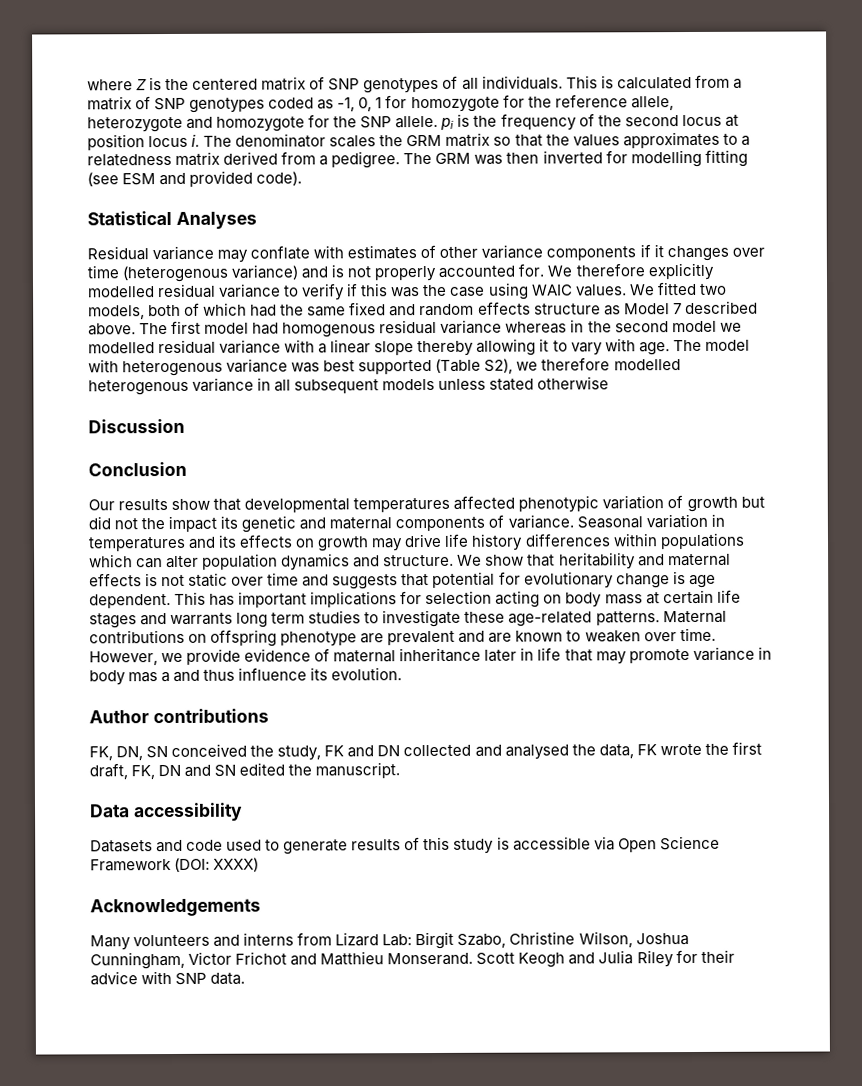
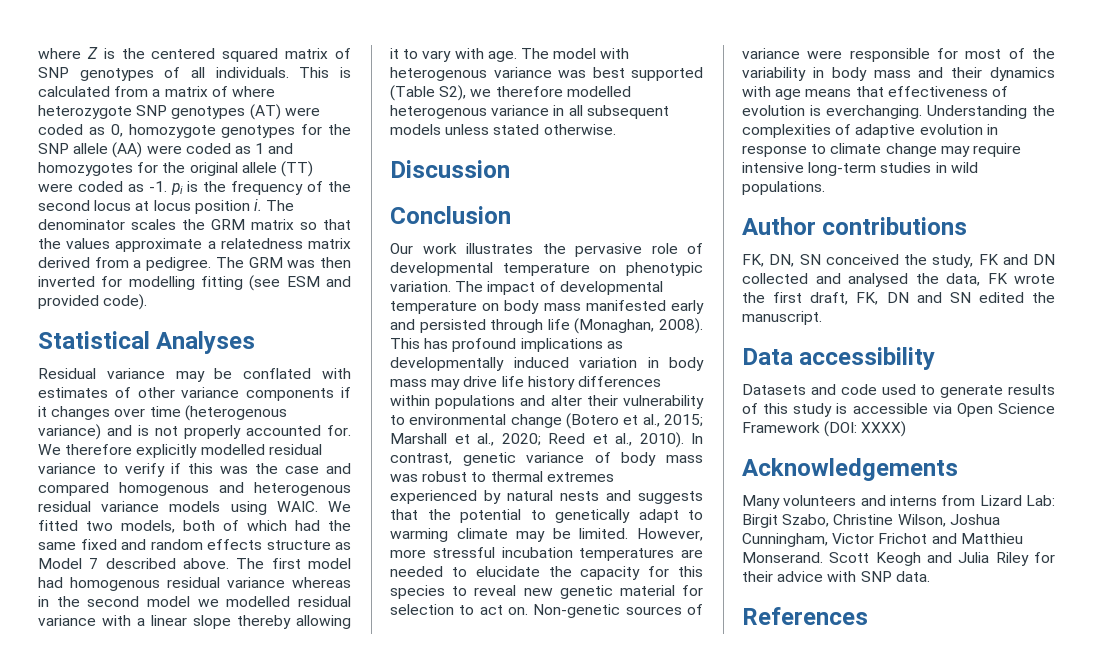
(259, 84) none -> [222,48,279,62] squared
[154,94,674,113] [87,114,439,133] SNP genotypes coded as -1, 0, 1 for homozygote for the reference allele, heterozygote and homozygote for the SNP allele. -> [231,86,275,97] [38,104,320,120] [38,124,351,138] [38,142,294,158] [38,161,313,177] [38,181,167,192] where heterozygote SNP genotypes (AT) were coded as 0, homozygote genotypes for the SNP allele (AA) were coded as 1 and homozygotes for the original allele (TT) were coded as -1.
[87,134,189,151] position locus -> [153,200,250,214] locus position
[622,131,738,149] approximates to -> [115,238,203,252] approximate
[250,245,311,260] conflate -> [214,368,312,379] be conflated
[488,282,627,300] using WAIC values. -> [326,463,351,474] [38,482,351,496] [38,501,318,515] and compared homogenous and heterogenous residual variance models using WAIC.
[537,376,610,390] otherwise -> [543,124,616,135] otherwise.
[118,495,765,513] [88,513,725,533] [88,534,370,552] results show that developmental temperatures affected phenotypic variation of growth but did not the impact its genetic and maternal components of variance. Seasonal variation in temperatures and its effects on growth -> [422,243,703,257] [390,262,703,276] [390,281,663,295] [390,300,704,314] [390,318,703,334] [390,338,623,352] [390,357,704,371] [390,379,427,387] work illustrates the pervasive role of developmental temperature on phenotypic variation. The impact of developmental temperature on body mass manifested early and persisted through life (Monaghan, 2008). This has profound implications as developmentally induced variation in body mass
[89,552,731,571] [89,571,716,590] [89,589,741,609] [89,609,727,629] [89,627,716,647] [89,646,772,666] [89,667,403,686] which can alter population dynamics and structure. We show that heritability and maternal effects is not static over time and suggests that potential for evolutionary change is age dependent. This has important implications for selection acting on body mass at certain life stages and warrants long term studies to investigate these age-related patterns. Maternal contributions on offspring phenotype are prevalent and are known to weaken over time. However, we provide evidence of maternal inheritance later in life that may promote variance in body mas a and thus influence its evolution. -> [520,395,704,409] [390,413,703,429] [390,432,703,448] [390,452,703,466] [390,471,614,482] [390,490,703,504] [390,509,703,523] [390,528,703,542] [390,547,703,561] [390,566,703,580] [390,585,703,599] [390,604,703,618] [742,48,1055,62] [742,67,1055,81] [742,86,1008,100] [742,105,1055,119] [742,124,998,138] [742,143,1021,157] [742,162,978,176] [742,181,825,195] and alter their vulnerability to environmental change (Botero et al., 2015; Marshall et al., 2020; Reed et al., 2010). In contrast, genetic variance of body mass was robust to thermal extremes experienced by natural nests and suggests that the potential to genetically adapt to warming climate may be limited. However, more stressful incubation temperatures are needed to elucidate the capacity for this species to reveal new genetic material for selection to act on. Non-genetic sources of variance were responsible for most of the variability in body mass and their dynamics with age means that effectiveness of evolution is everchanging. Understanding the complexities of adaptive evolution in response to climate change may require intensive long-term studies in wild populations.
(246, 978) none -> [742,607,868,625] // References

